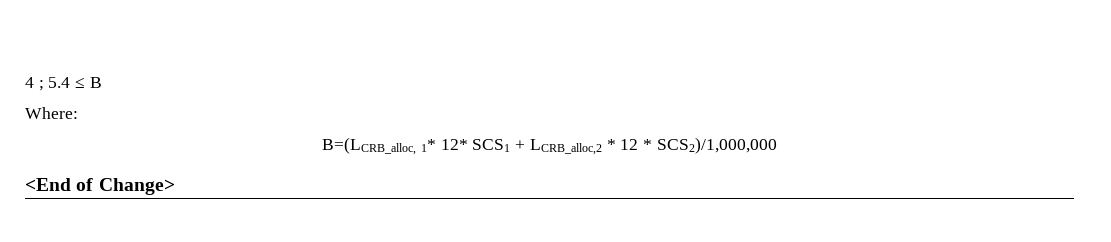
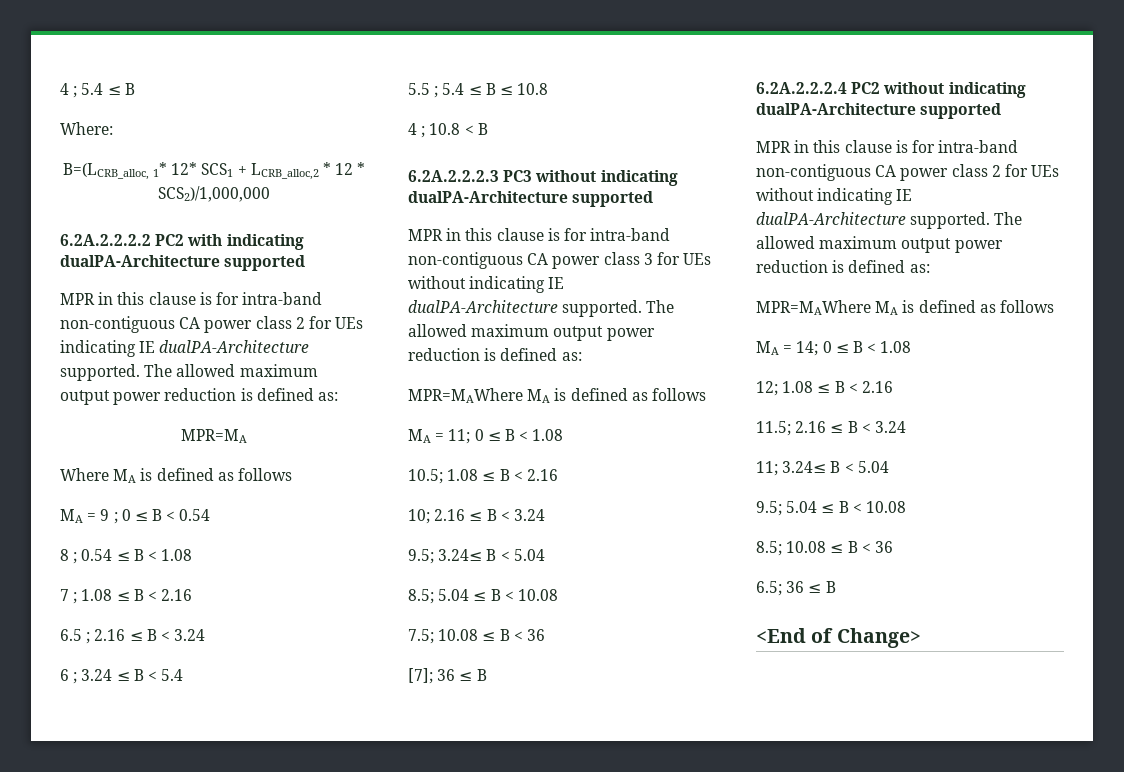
(777, 145) none -> [60,234,304,250] [60,255,306,271] [60,292,323,305] [60,316,364,333] [60,340,310,357] [60,364,318,381] [60,388,338,405] [181,429,247,443] [60,468,292,483] [60,509,211,524] [60,549,193,564] [60,589,193,604] [60,629,206,644] [60,669,184,684] [408,83,549,98] [408,123,488,138] [408,170,678,186] [408,191,654,207] [408,228,671,241] [408,252,712,269] [408,276,565,293] [408,300,675,317] [408,324,655,341] [408,348,582,361] [408,388,706,403] [408,429,564,444] [408,469,558,484] [408,509,545,524] [408,549,545,564] [408,589,558,604] [408,629,545,644] [408,668,487,684] [756,82,1026,98] [756,103,1002,119] [756,140,1019,153] [756,164,1060,181] [756,188,913,205] [756,212,1023,229] [756,236,1003,253] [756,260,930,273] [756,300,1054,315] [756,341,912,356] [756,381,893,396] [756,421,906,436] [756,461,889,476] [756,501,906,516] [756,541,893,556] [756,581,836,596] // 6.2A.2.2.2.2 PC2 with indicating dualPA-Architecture supported // MPR in this clause is for intra-band non-contiguous CA power class 2 for UEs indicating IE dualPA-Architecture supported. The allowed maximum output power reduction is defined as: // MPR=MA // Where MA is defined as follows // MA = 9 ; 0 ≤ B < 0.54 // 8 ; 0.54 ≤ B < 1.08 // 7 ; 1.08 ≤ B < 2.16 // 6.5 ; 2.16 ≤ B < 3.24 // 6 ; 3.24 ≤ B < 5.4 // 5.5 ; 5.4 ≤ B ≤ 10.8 // 4 ; 10.8 < B // 6.2A.2.2.2.3 PC3 without indicating dualPA-Architecture supported // MPR in this clause is for intra-band non-contiguous CA power class 3 for UEs without indicating IE dualPA-Architecture supported. The allowed maximum output power reduction is defined as: // MPR=MAWhere MA is defined as follows // MA = 11; 0 ≤ B < 1.08 // 10.5; 1.08 ≤ B < 2.16 // 10; 2.16 ≤ B < 3.24 // 9.5; 3.24≤ B < 5.04 // 8.5; 5.04 ≤ B < 10.08 // 7.5; 10.08 ≤ B < 36 // [7]; 36 ≤ B // 6.2A.2.2.2.4 PC2 without indicating dualPA-Architecture supported // MPR in this clause is for intra-band non-contiguous CA power class 2 for UEs without indicating IE dualPA-Architecture supported. The allowed maximum output power reduction is defined as: // MPR=MAWhere MA is defined as follows // MA = 14; 0 ≤ B < 1.08 // 12; 1.08 ≤ B < 2.16 // 11.5; 2.16 ≤ B < 3.24 // 11; 3.24≤ B < 5.04 // 9.5; 5.04 ≤ B < 10.08 // 8.5; 10.08 ≤ B < 36 // 6.5; 36 ≤ B

